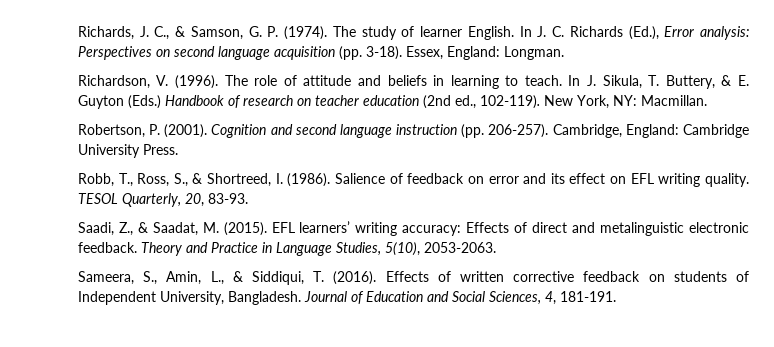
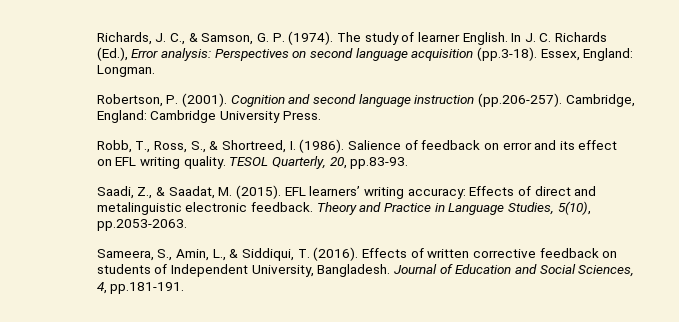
[338,46,402,60] (pp. 3-18). -> [476,47,537,61] (pp.3-18).
[77,75,750,89] [77,95,707,109] // Richardson, V. (1996). The role of attitude and beliefs in learning to teach. In J. Sikula, T. Buttery, & E. Guyton (Eds.) Handbook of research on teacher education (2nd ed., 102-119). New York, NY: Macmillan. -> (155, 71) none
[461,124,549,138] (pp. 206-257). -> [477,93,562,107] (pp.206-257).
[207,193,248,204] 83-93. -> [350,157,409,169] pp.83-93.
[423,242,496,253] 2053-2063. -> [96,219,187,231] pp.2053-2063.
[559,291,616,302] 181-191. -> [110,282,185,294] pp.181-191.

